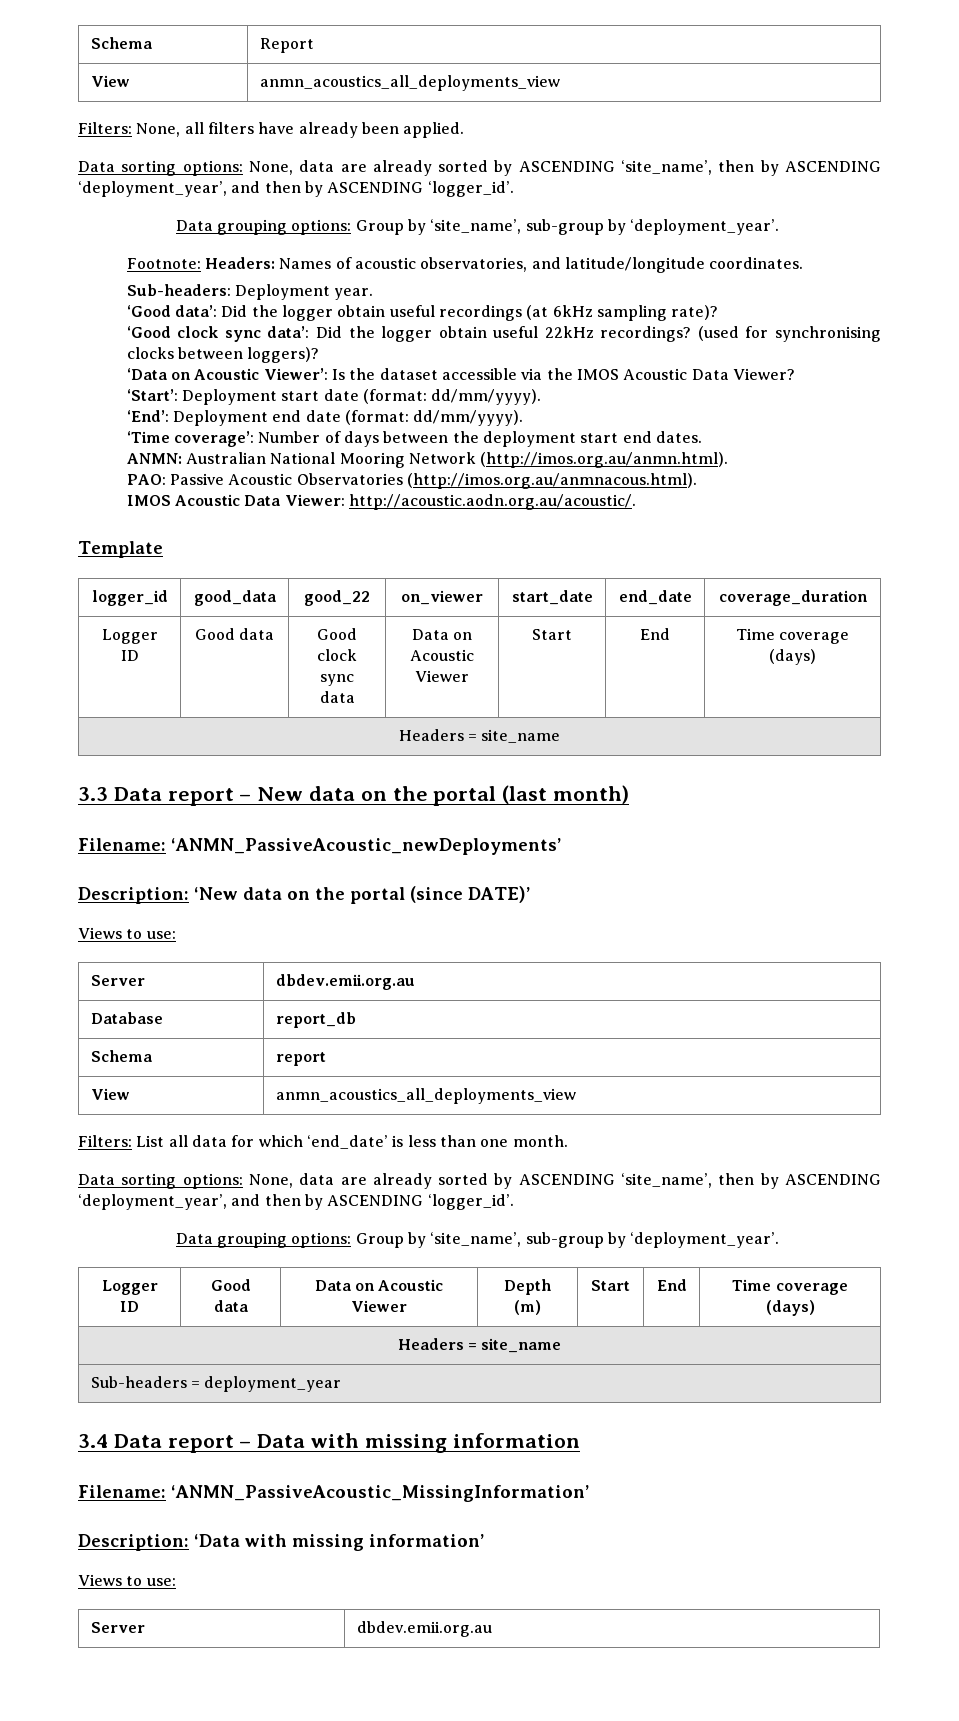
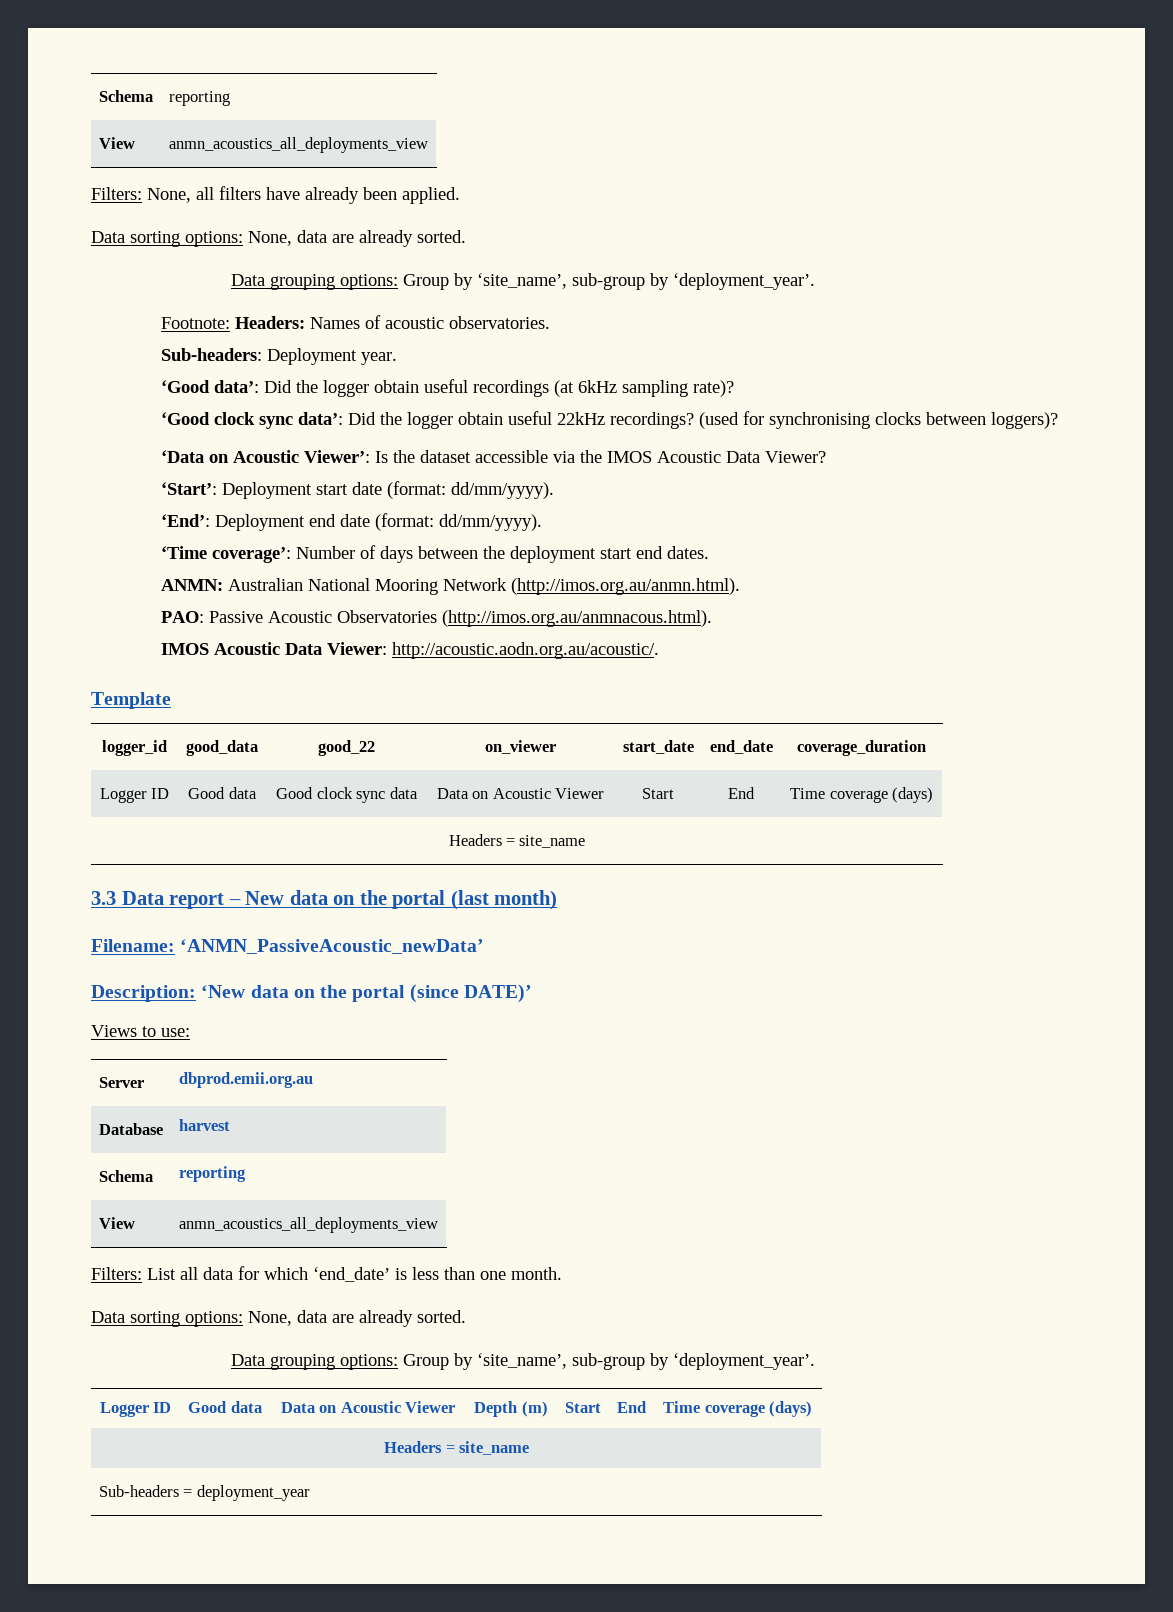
[90,37,153,49] [259,38,314,53] Schema | Report -> [98,90,153,102] [168,91,230,106] Schema | reporting
[438,160,881,176] [78,181,514,197] sorted by ASCENDING ‘site_name’, then by ASCENDING ‘deployment_year’, and then by ASCENDING ‘logger_id’. -> [417,230,466,243] sorted.
[420,257,804,273] observatories, and latitude/longitude coordinates. -> [448,316,550,329] observatories.
[171,838,561,855] ‘ANMN_PassiveAcoustic_newDeployments’ -> [180,939,485,954] ‘ANMN_PassiveAcoustic_newData’
[275,974,415,990] dbdev.emii.org.au -> [178,1072,313,1088] dbprod.emii.org.au
[275,1012,356,1028] [90,1050,153,1062] [275,1052,326,1066] report_db // Schema | report -> [178,1119,230,1131] [98,1170,153,1182] [178,1166,246,1182] harvest // Schema | reporting
[438,1173,881,1189] [78,1194,514,1210] sorted by ASCENDING ‘site_name’, then by ASCENDING ‘deployment_year’, and then by ASCENDING ‘logger_id’. -> [417,1310,466,1323] sorted.
[78,1433,580,1453] [78,1485,589,1502] [78,1534,484,1551] [78,1574,176,1586] [90,1622,145,1633] [356,1621,492,1637] // 3.4 Data report – Data with missing information // Filename: ‘ANMN_PassiveAcoustic_MissingInformation’ // Description: ‘Data with missing information’ // Views to use: // Server | dbdev.emii.org.au -> (310, 1493) none

